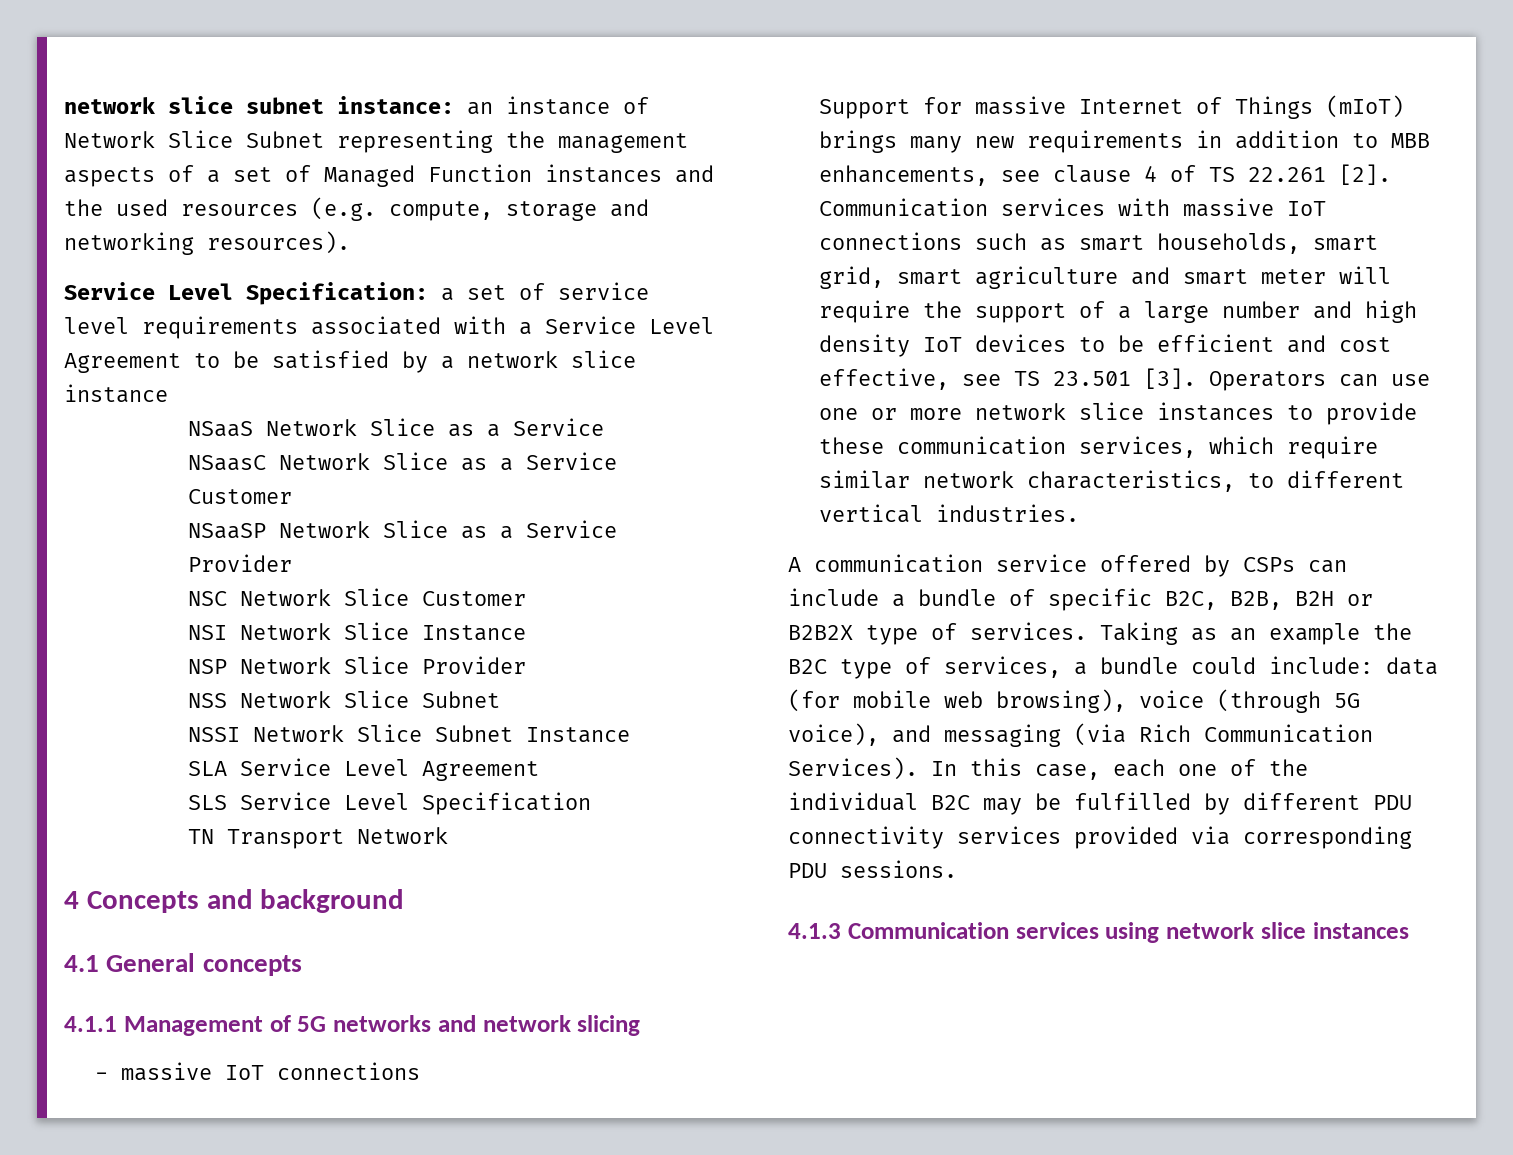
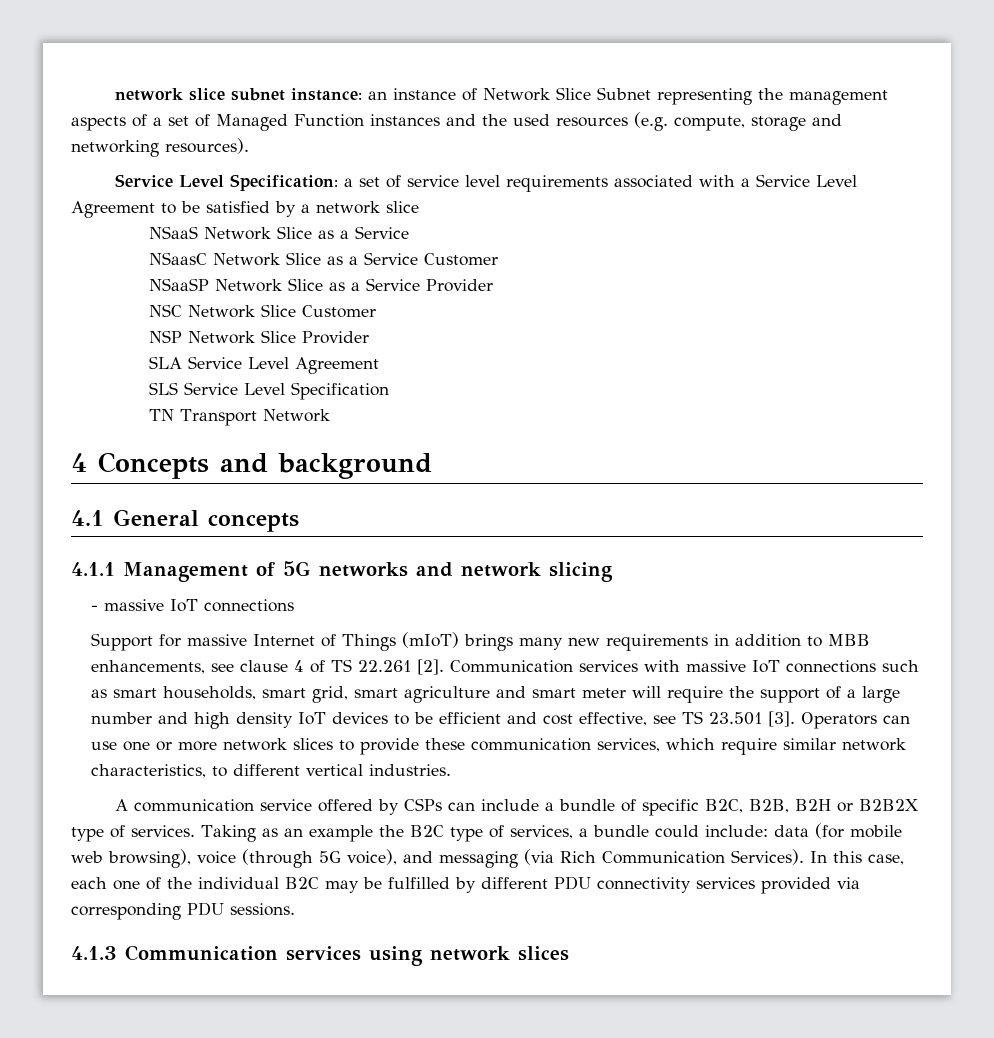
[64,384,168,403] instance -> (419, 207) none
[187,622,526,641] // NSI Network Slice Instance -> (377, 311) none
[187,690,500,708] [187,724,630,743] // NSS Network Slice Subnet // NSSI Network Slice Subnet Instance -> (370, 337) none
[1078,402,1274,421] slice instances -> [292,738,333,750] slices
[1260,922,1409,939] slice instances -> [518,946,569,961] slices

